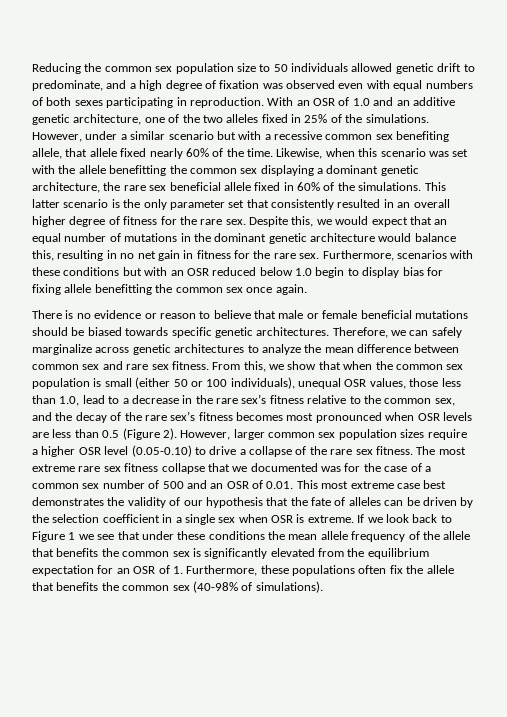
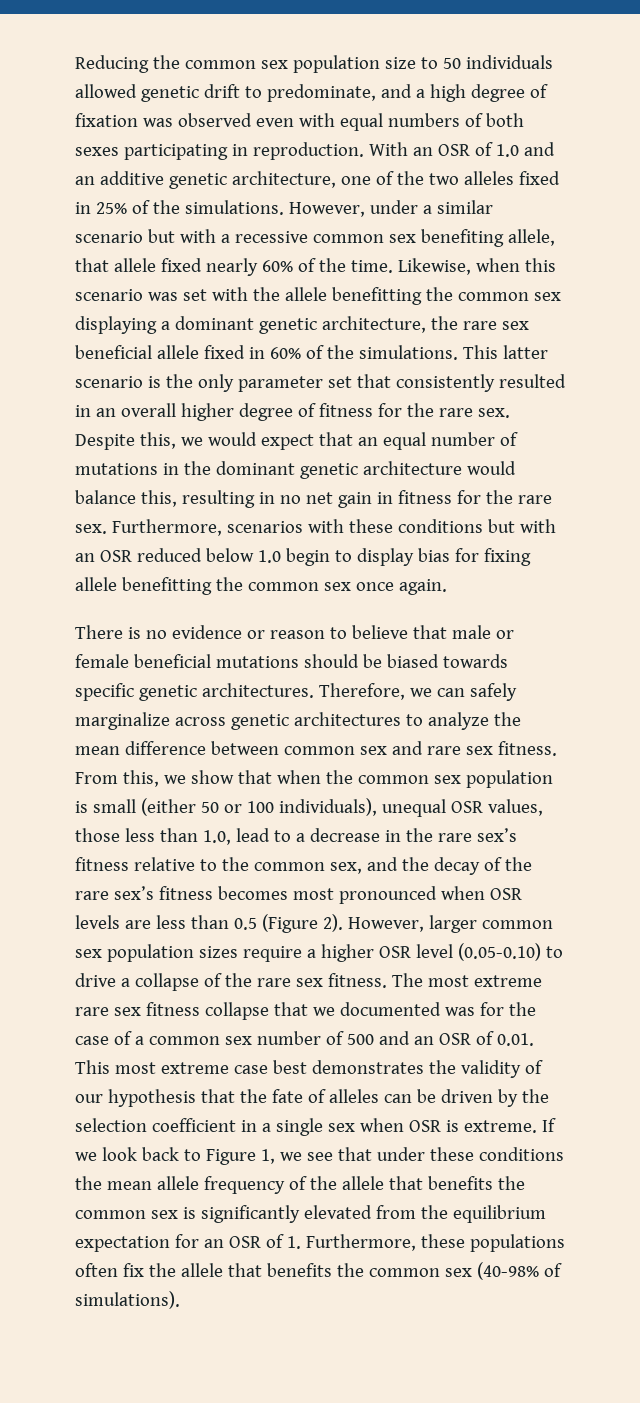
[68,532,76,540] 1 -> [260,1149,275,1164] 1,

